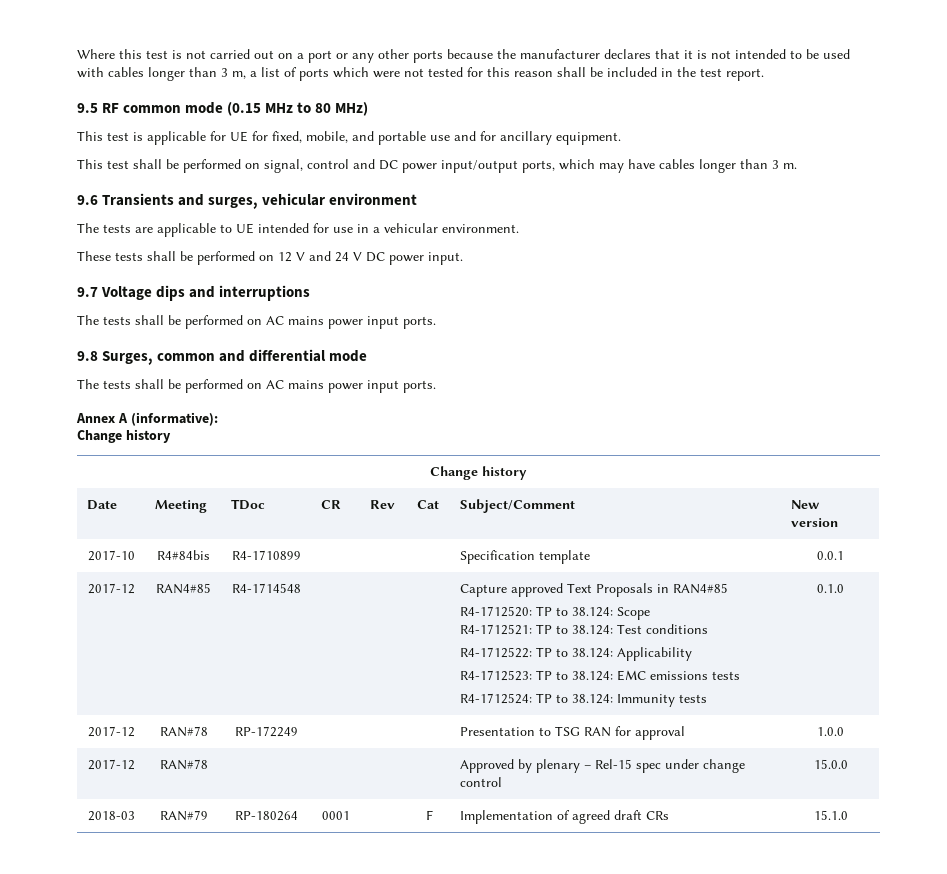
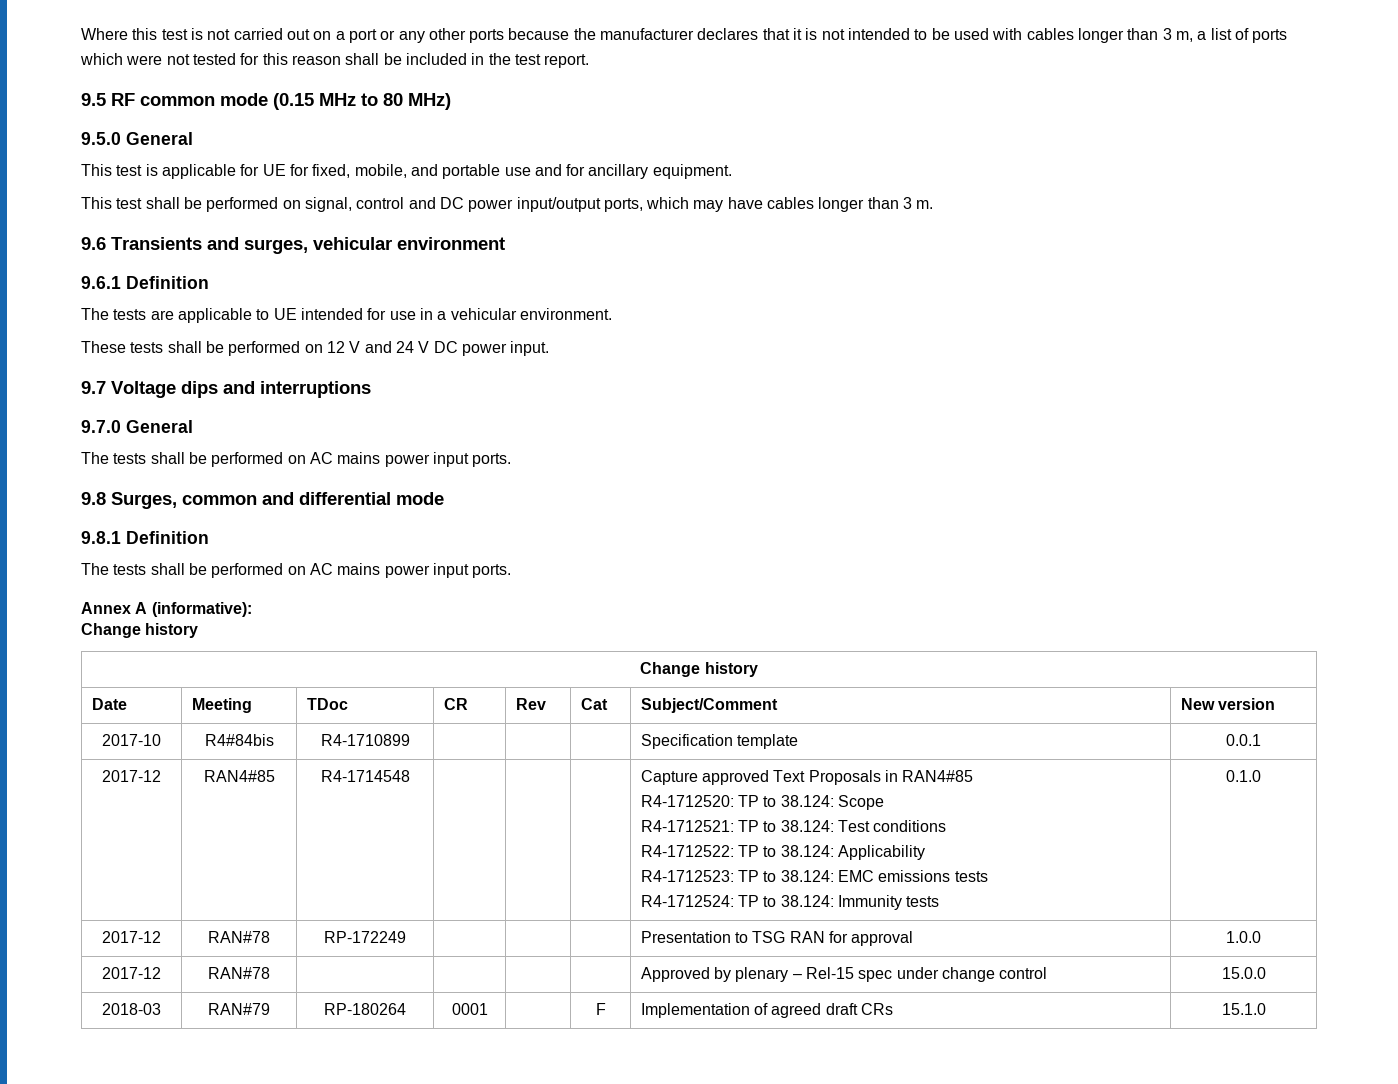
(369, 109) none -> [81,132,193,145] // 9.5.0 General
(418, 199) none -> [81,276,209,289] // 9.6.1 Definition
(311, 293) none -> [81,420,193,433] // 9.7.0 General
(368, 356) none -> [81,531,209,544] // 9.8.1 Definition

